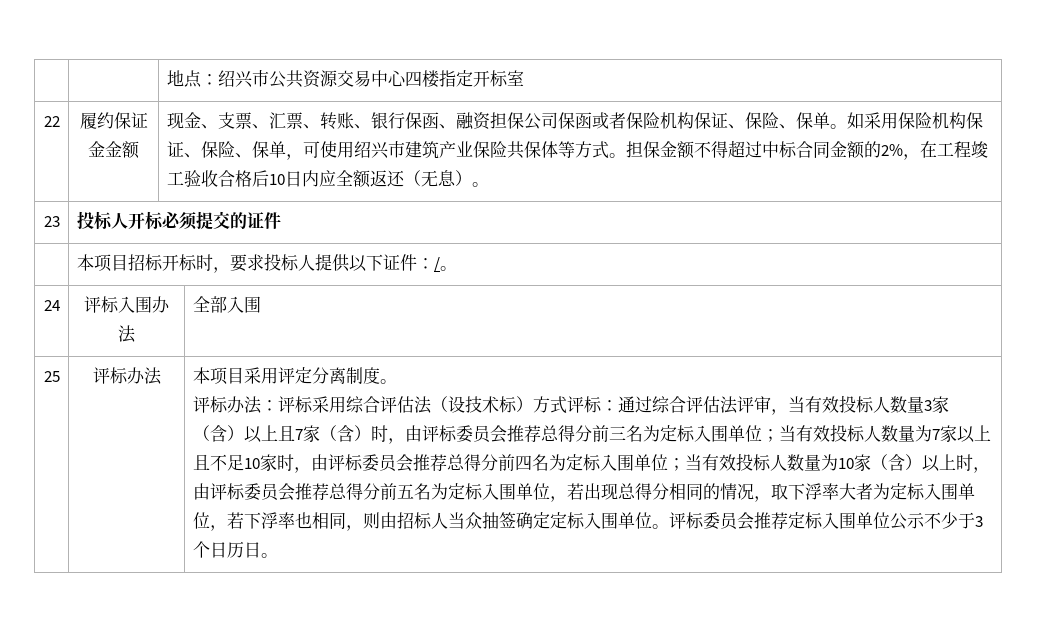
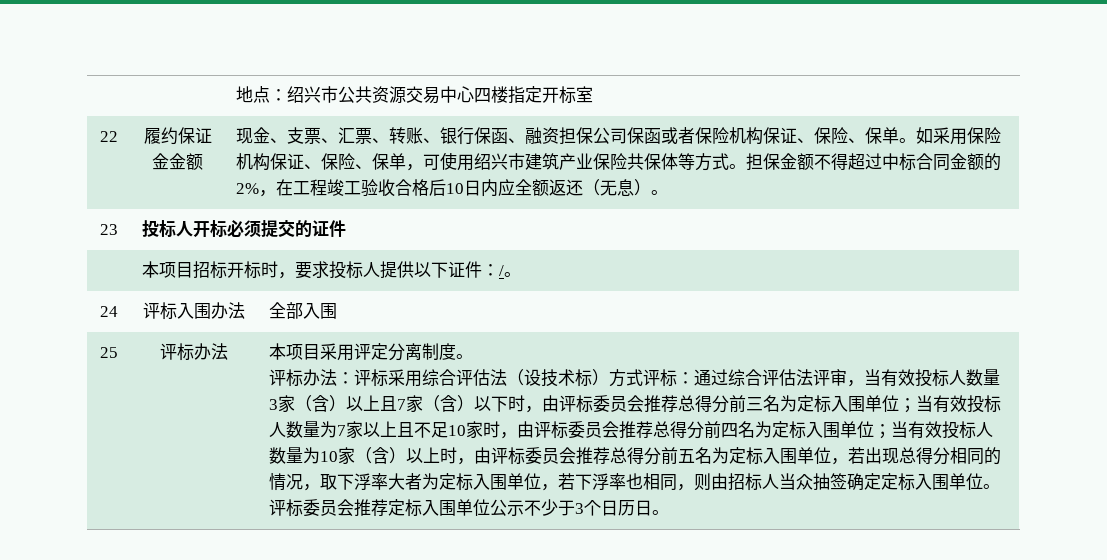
(371, 433) none -> [474,396,509,412] 以下

